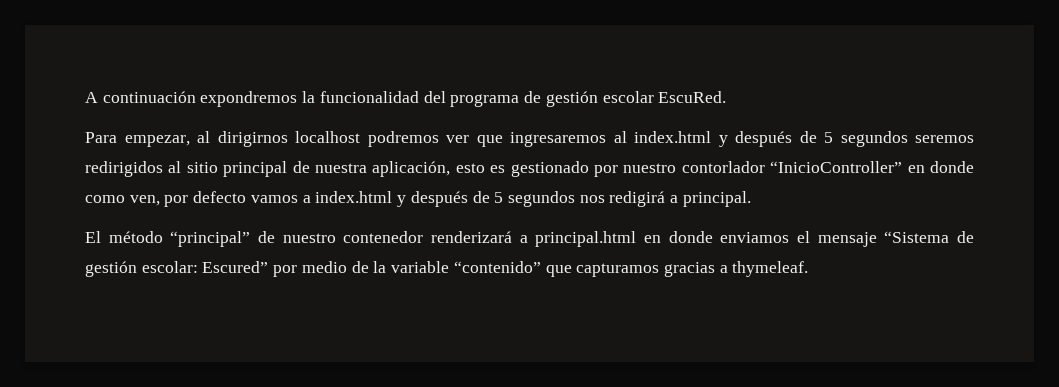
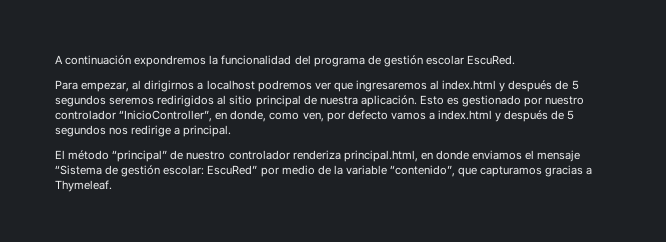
(288, 139) none -> [197,82,204,90] a
[372,161,485,177] aplicación, esto -> [360,95,444,107] aplicación. Esto
[681,161,974,173] contorlador “InicioController” en donde -> [55,110,267,122] controlador “InicioController”, en donde,
[609,191,666,207] redigirá -> [131,125,172,137] redirige
[343,231,637,247] contenedor renderizará a principal.html -> [228,150,418,162] controlador renderiza principal.html,
[202,261,269,273] Escured” -> [207,165,258,175] EscuRed”
[453,261,541,273] “contenido” -> [390,165,456,177] “contenido”,
[732,261,809,277] thymeleaf. -> [55,180,112,192] Thymeleaf.

